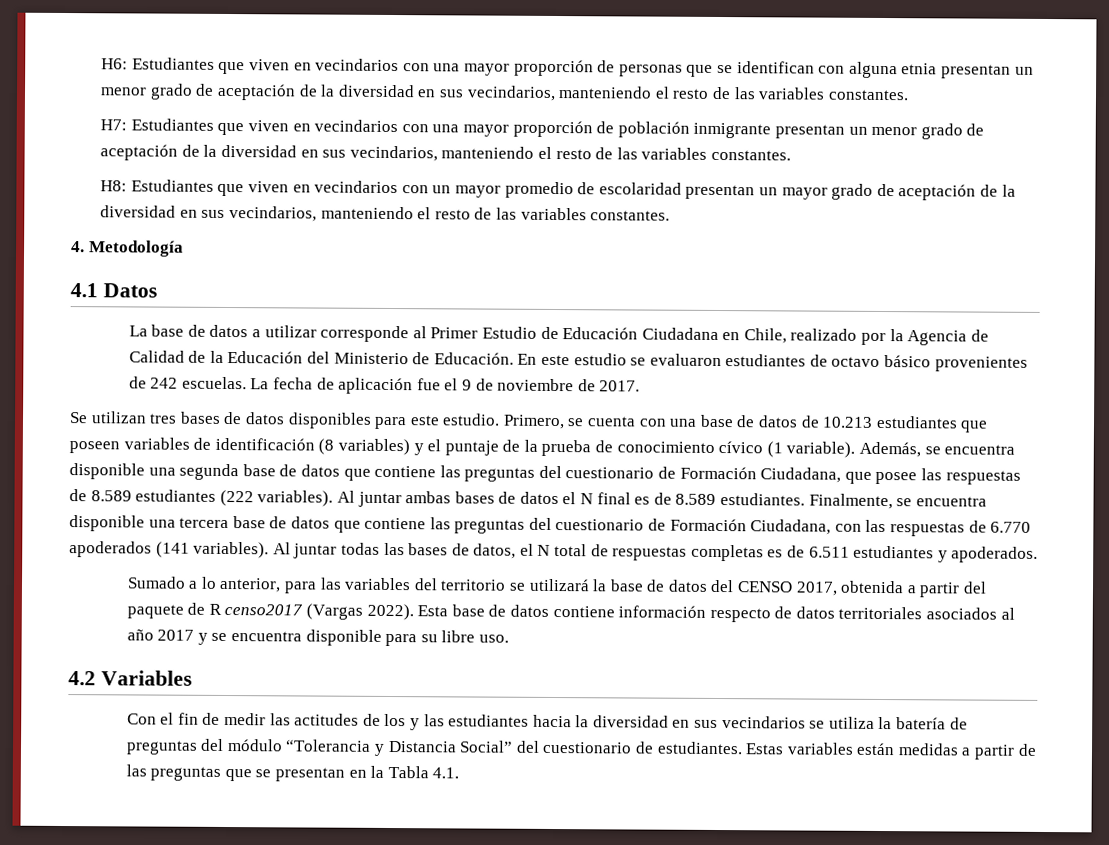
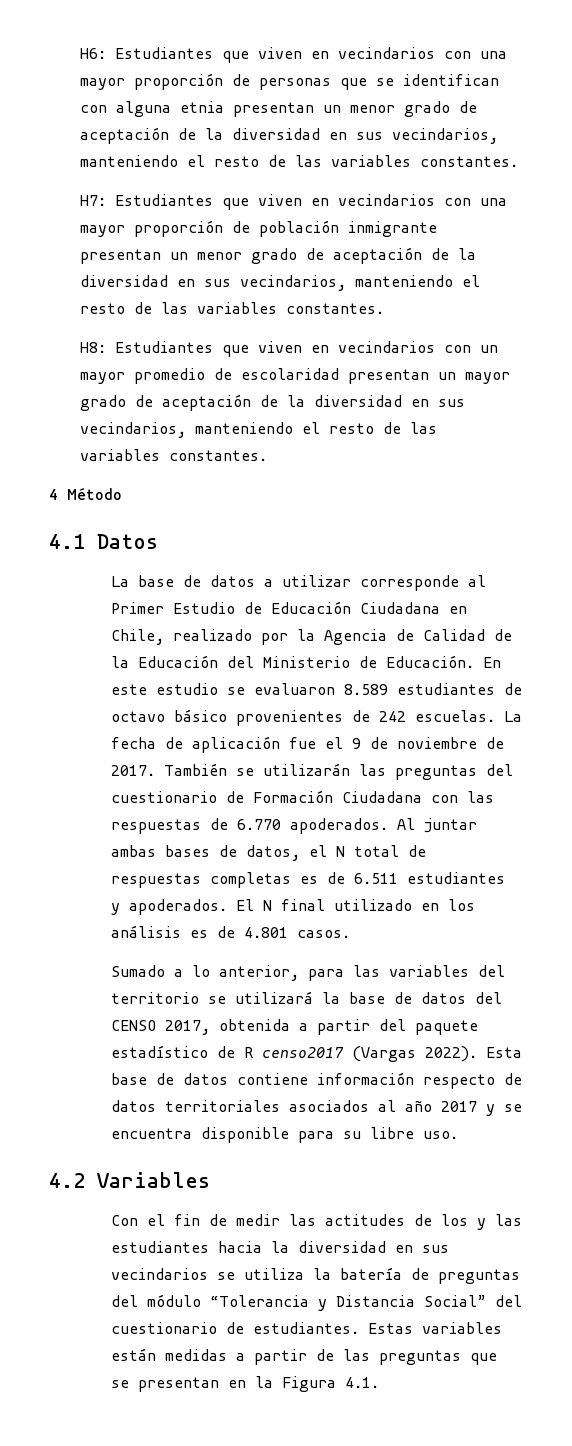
[71,240,184,257] 4. Metodología -> [49,487,122,500] 4 Método
(722, 360) none -> [344,684,389,695] 8.589
[69,411,989,433] [69,437,1016,458] [69,463,1021,485] [69,489,987,510] [69,515,832,535] // Se utilizan tres bases de datos disponibles para este estudio. Primero, se cuenta con una base de datos de 10.213 estudiantes que poseen variables de identificación (8 variables) y el puntaje de la prueba de conocimiento cívico (1 variable). Además, se encuentra disponible una segunda base de datos que contiene las preguntas del cuestionario de Formación Ciudadana, que posee las respuestas de 8.589 estudiantes (222 variables). Al juntar ambas bases de datos el N final es de 8.589 estudiantes. Finalmente, se encuentra disponible una tercera base de datos que contiene las preguntas del cuestionario de Formación Ciudadana, -> [164,763,514,780] [111,790,423,803] También se utilizarán las preguntas del cuestionario de Formación Ciudadana
[69,541,405,559] apoderados (141 variables). Al juntar todas las -> [290,818,478,834] [111,845,157,857] apoderados. Al juntar ambas
(1039, 554) none -> [236,899,476,911] [111,925,351,938] El N final utilizado en los análisis es de 4.801 casos.
(184, 611) none -> [111,1045,209,1058] estadístico
[387,765,429,779] Tabla -> [282,1376,337,1392] Figura

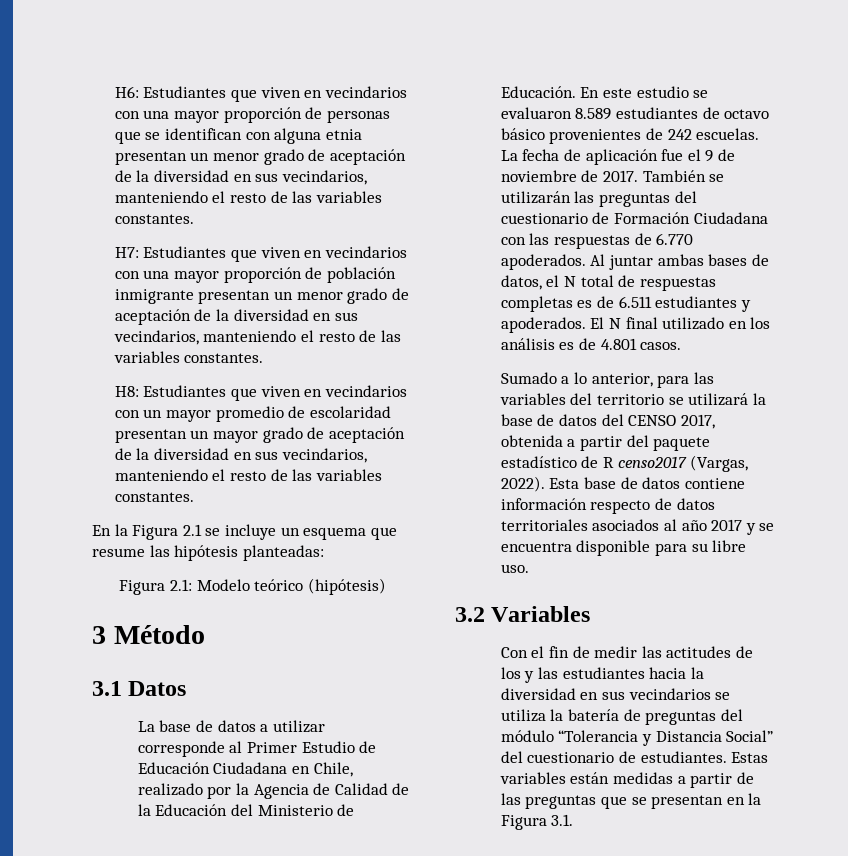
[49,489,58,500] 4 -> [92,524,397,540] [92,545,324,561] [119,578,386,595] [92,626,106,644] En la Figura 2.1 se incluye un esquema que resume las hipótesis planteadas: // Figura 2.1: Modelo teórico (hipótesis) // 3
[49,534,85,549] 4.1 -> [92,681,122,696] 3.1
[352,1046,417,1062] (Vargas -> [690,455,749,472] (Vargas,
[49,1173,85,1188] 4.2 -> [455,607,485,622] 3.2
[345,1377,380,1388] 4.1. -> [551,814,574,826] 3.1.

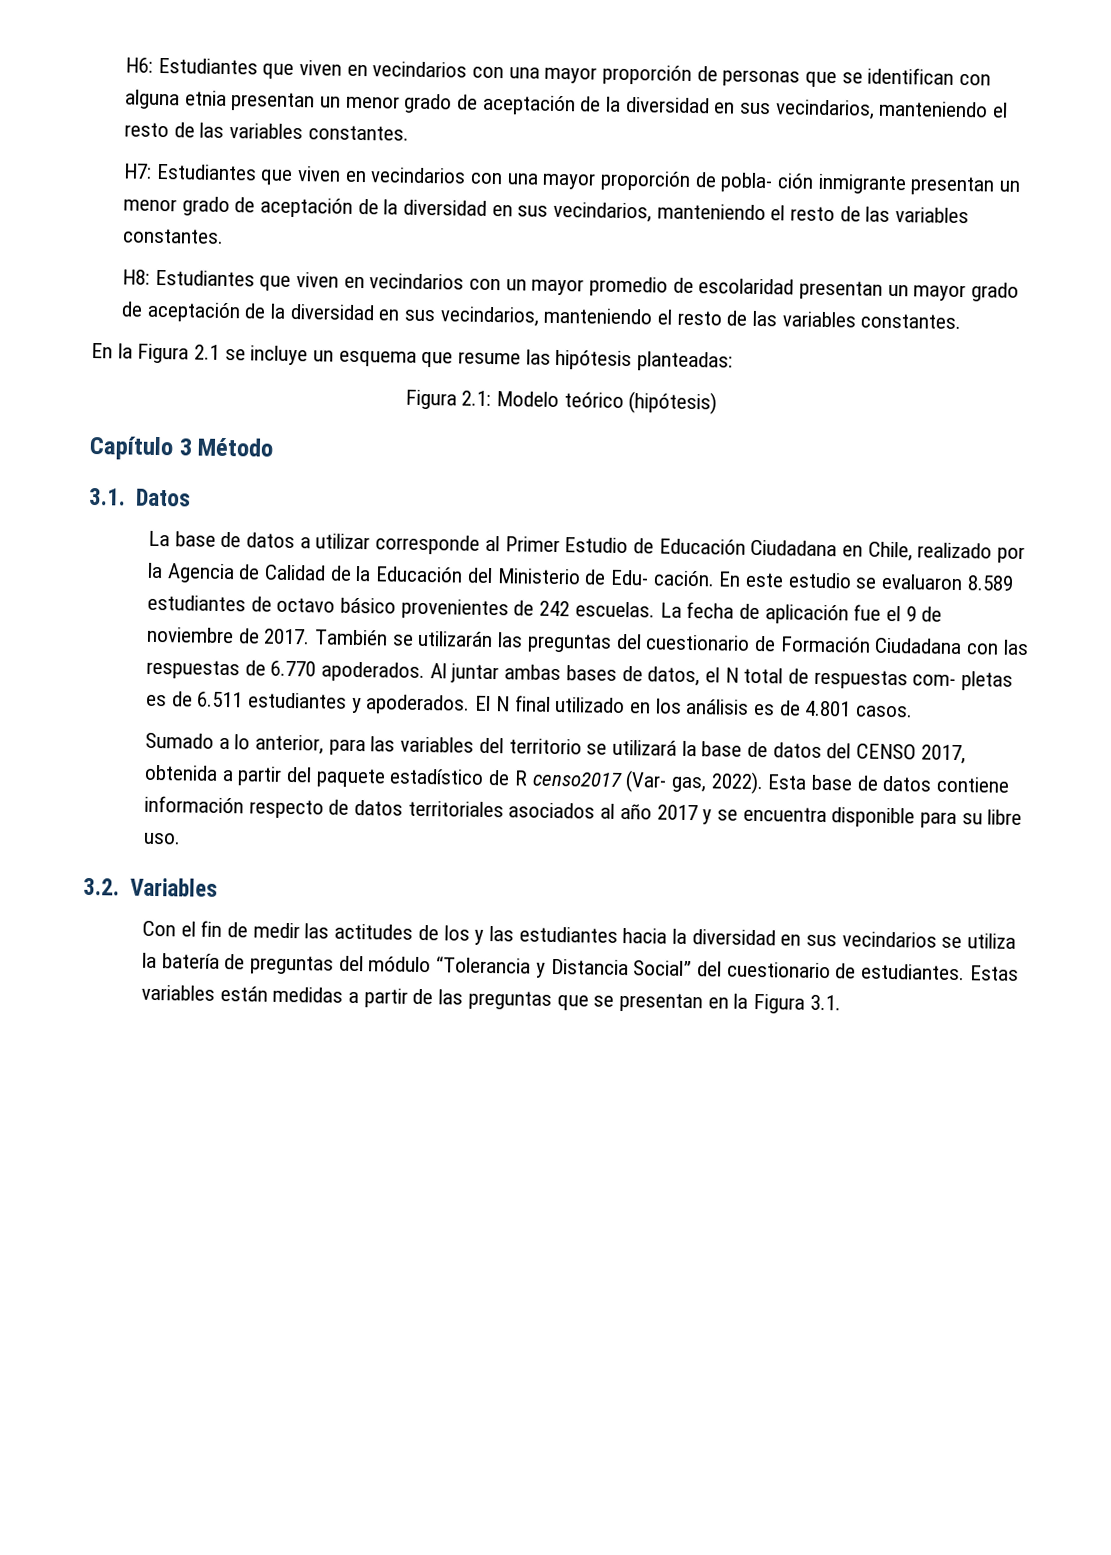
[326,267,396,283] población -> [720,172,815,193] pobla- ción
(386, 586) none -> [89,435,174,461] Capítulo
[92,681,122,696] 3.1 -> [89,487,126,506] 3.1.
[500,86,576,98] Educación. -> [609,569,715,587] Edu- cación.
[500,296,573,312] completas -> [912,671,1013,691] com- pletas
[690,455,749,472] (Vargas, -> [625,770,707,793] (Var- gas,
[455,607,485,622] 3.2 -> [83,877,120,896] 3.2.

